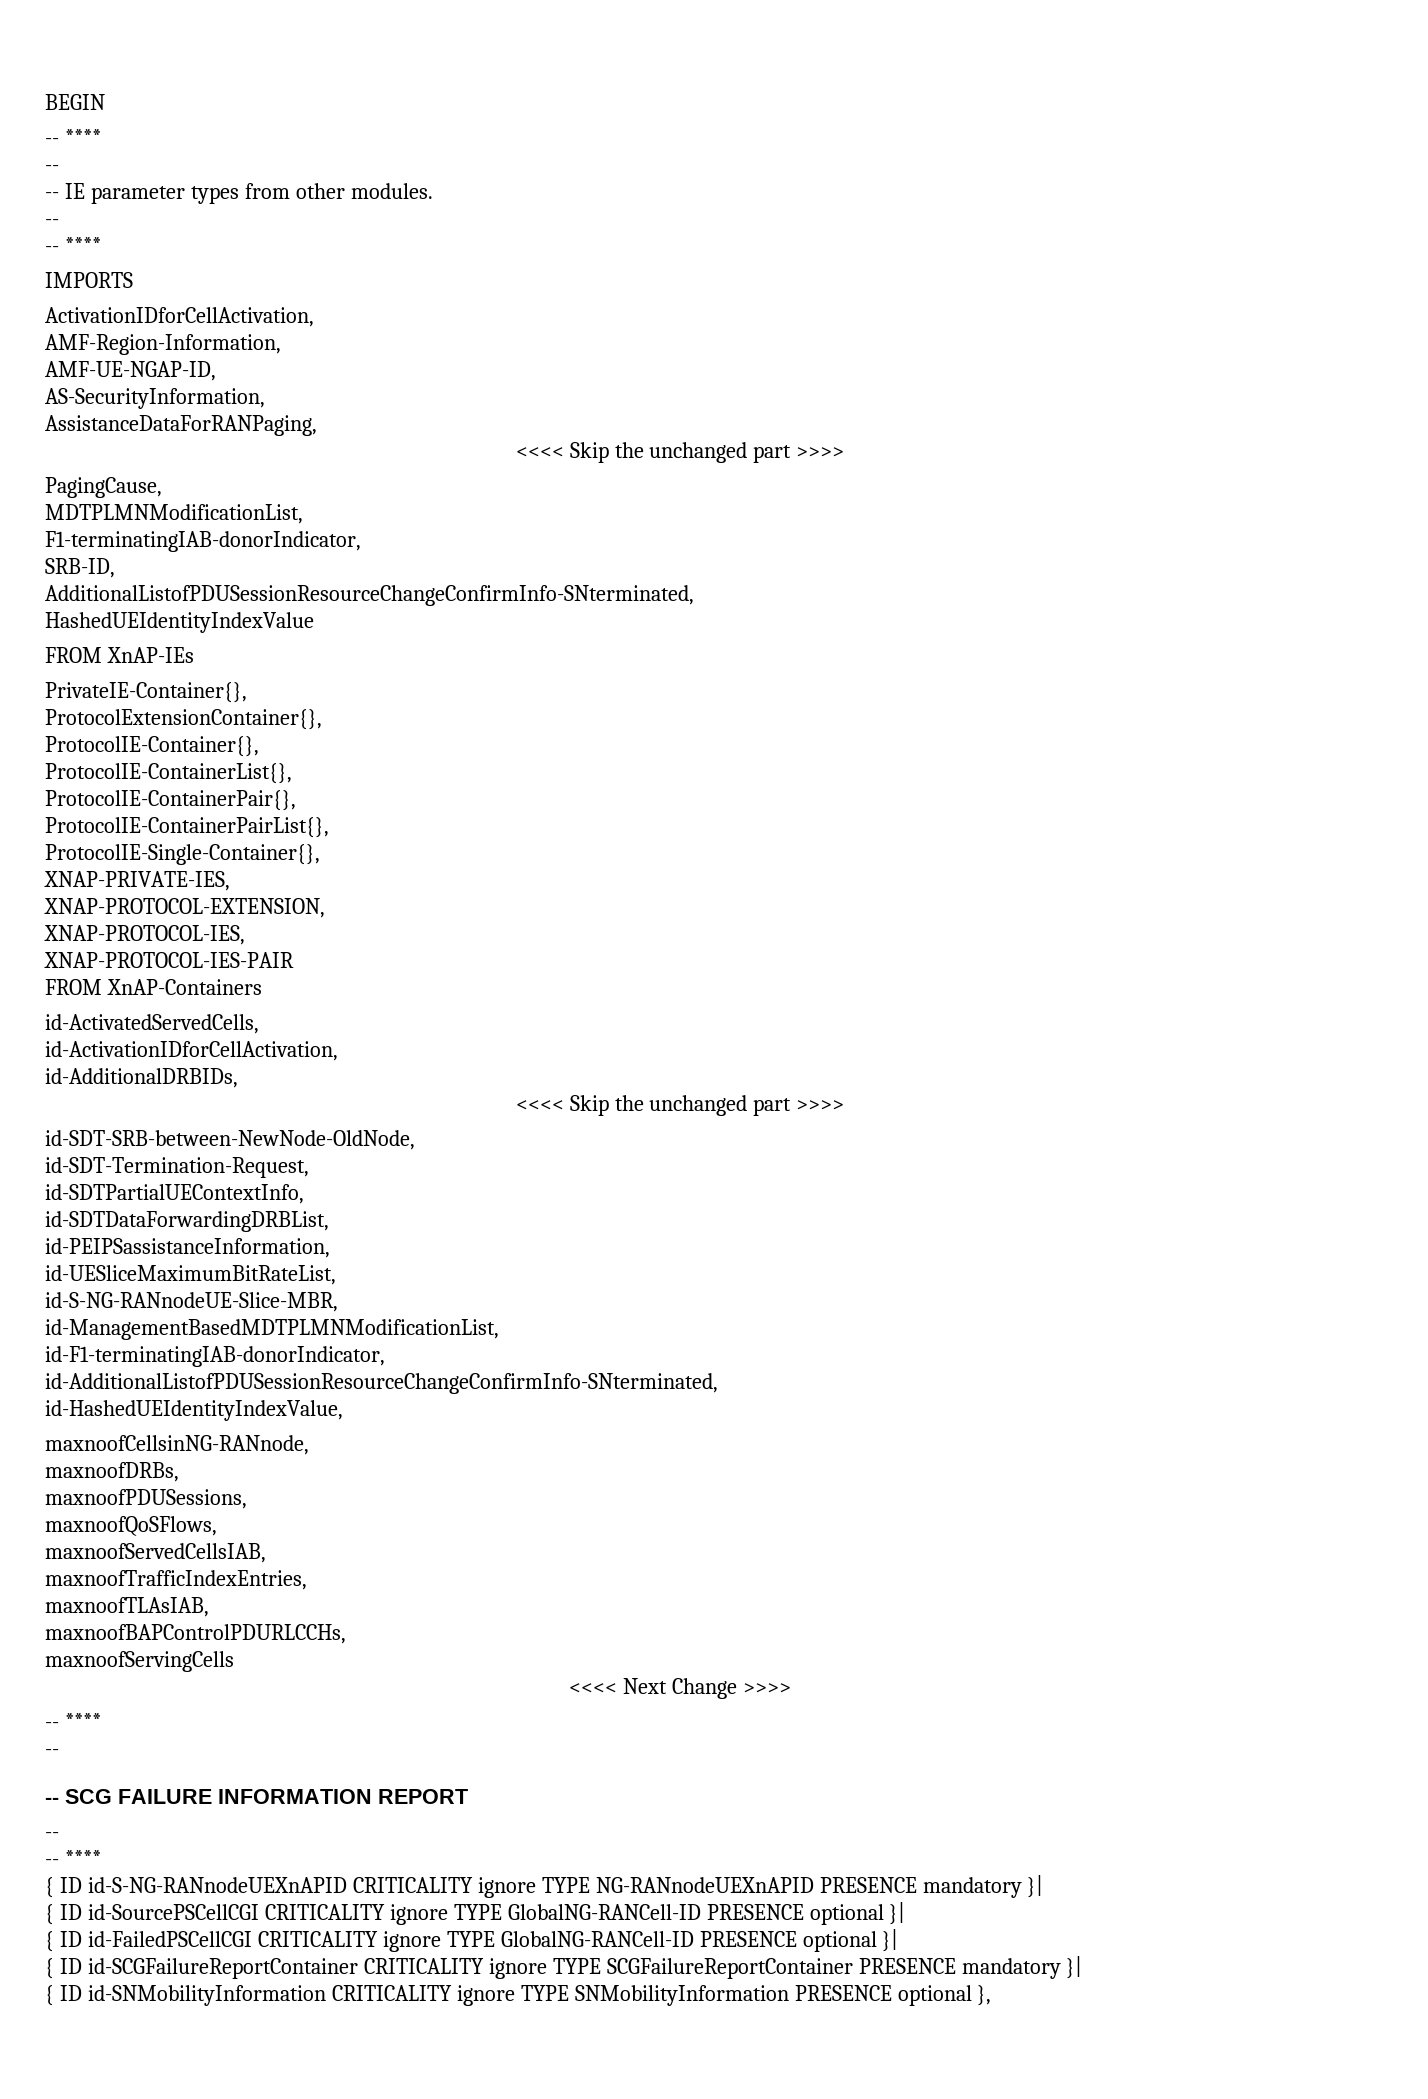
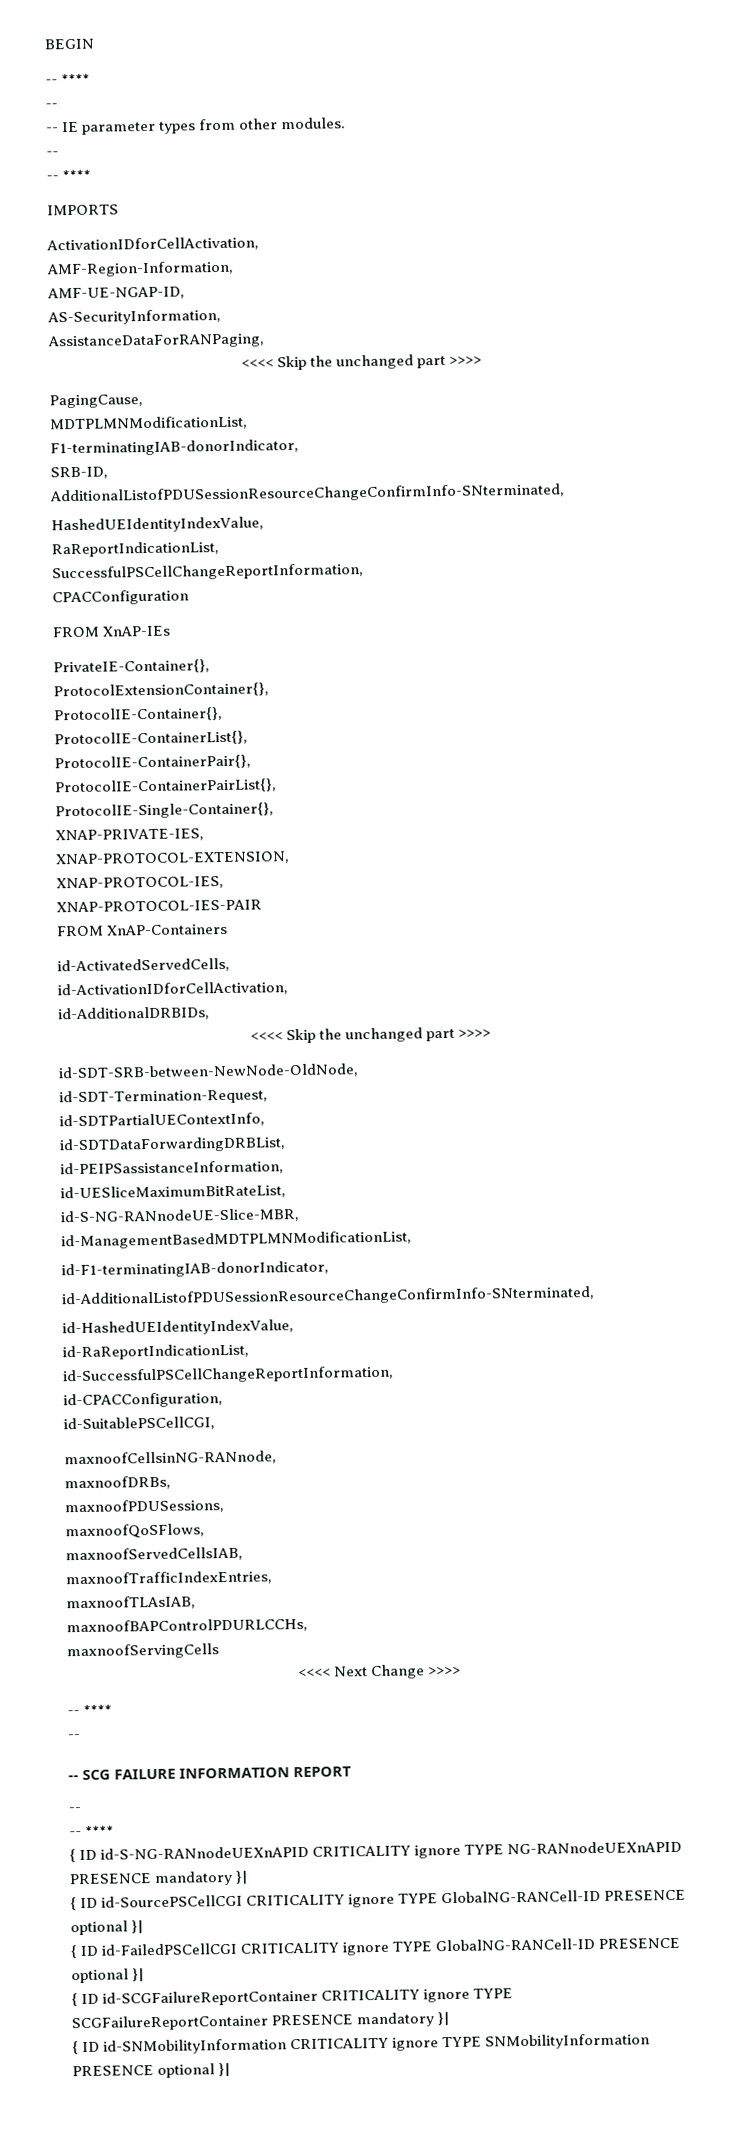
[45,612,314,633] HashedUEIdentityIndexValue -> [51,516,264,534] [51,541,219,558] [52,563,364,582] [52,589,189,606] HashedUEIdentityIndexValue, // RaReportIndicationList, // SuccessfulPSCellChangeReportInformation, // CPACConfiguration
(343, 1410) none -> [62,1343,249,1361] [62,1365,394,1385] [63,1392,223,1409] [63,1416,215,1432] // id-RaReportIndicationList, // id-SuccessfulPSCellChangeReportInformation, // id-CPACConfiguration, // id-SuitablePSCellCGI,
[977,1985,992,2006] }, -> [218,2063,231,2077] }|

